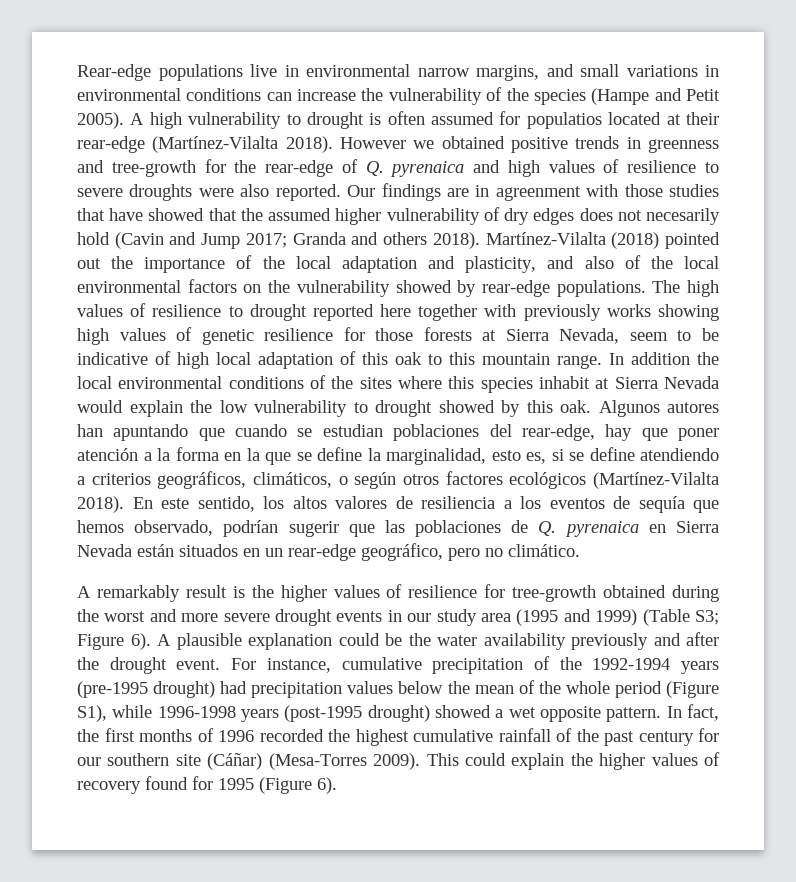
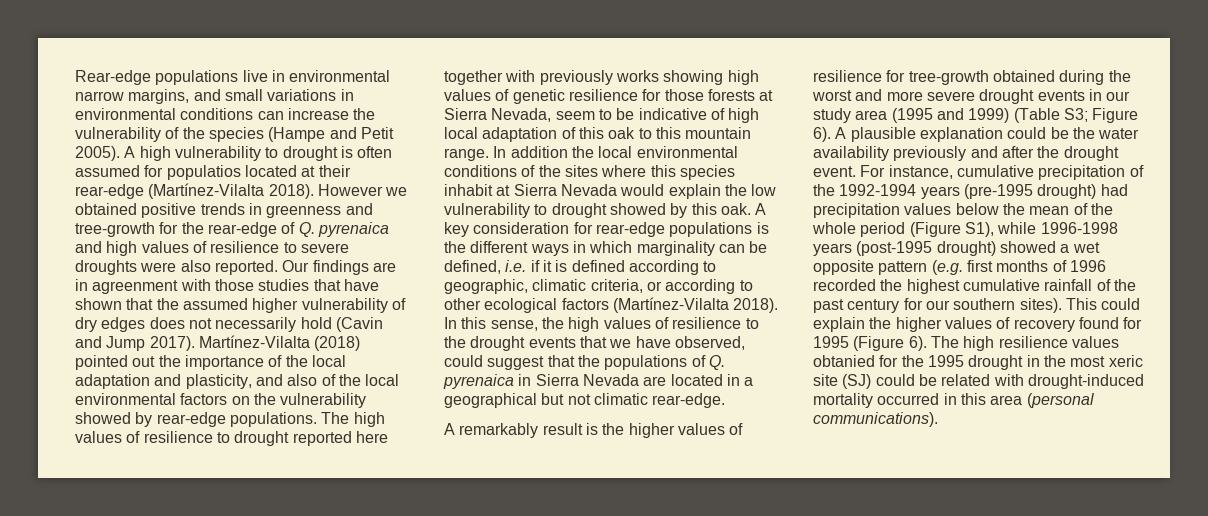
[148,208,205,221] showed -> [75,298,122,310] shown
[646,208,720,225] necesarily -> [215,317,297,332] necessarily
[245,232,480,249] 2017; Granda and others 2018). -> [149,336,195,351] 2017).
[598,400,719,417] [77,424,720,441] [77,447,719,465] [77,471,720,489] [77,496,719,513] [77,520,719,537] [77,543,580,561] Algunos autores han apuntando que cuando se estudian poblaciones del rear-edge, hay que poner atención a la forma en la que se define la marginalidad, esto es, si se define atendiendo a criterios geográficos, climáticos, o según otros factores ecológicos (Martínez-Vilalta 2018). En este sentido, los altos valores de resiliencia a los eventos de sequía que hemos observado, podrían sugerir que las poblaciones de Q. pyrenaica en Sierra Nevada están situados en un rear-edge geográfico, pero no climático. -> [755,203,767,215] [444,222,769,237] [444,241,768,256] [444,260,717,275] [444,279,753,294] [444,297,779,313] [444,317,759,332] [444,336,745,351] [444,355,725,370] [443,374,754,389] [444,393,726,408] A key consideration for rear-edge populations is the different ways in which marginality can be defined, i.e. if it is defined according to geographic, climatic criteria, or according to other ecological factors (Martínez-Vilalta 2018). In this sense, the high values of resilience to the drought events that we have observed, could suggest that the populations of Q. pyrenaica in Sierra Nevada are located in a geographical but not climatic rear-edge.
[606,704,720,722] [77,729,99,742] pattern. In fact, the -> [878,260,963,275] pattern (e.g.
[175,753,421,770] site (Cáñar) (Mesa-Torres 2009). -> [1019,298,1062,313] sites).
(337, 785) none -> [930,336,1119,351] [813,355,1143,370] [813,374,1144,389] [813,393,1094,408] [813,412,938,427] The high resilience values obtanied for the 1995 drought in the most xeric site (SJ) could be related with drought-induced mortality occurred in this area (personal communications).

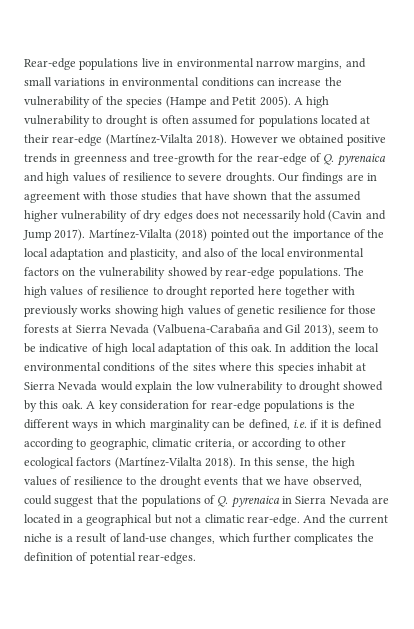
[166,165,241,180] populatios -> [258,115,318,127] populations
[75,260,278,275] droughts were also reported. -> [225,172,275,184] droughts.
[92,280,179,294] agreenment -> [24,192,80,203] agreement
[491,108,552,122] Nevada, -> [110,324,335,336] Nevada (Valbuena-Carabaña and Gil 2013),
[608,127,752,139] [444,148,489,161] oak to this mountain range. -> [251,343,272,352] oak.
(591, 399) none -> [195,517,202,523] a
[444,423,744,438] [813,70,1131,85] [812,89,1131,104] [813,108,1139,123] [813,127,1140,142] [813,146,1119,161] [813,165,1144,180] [813,184,1128,199] [813,203,1113,218] [812,222,1118,237] [813,241,1100,256] [813,260,1106,275] [813,279,1136,294] [813,298,1141,313] [813,317,1143,332] [813,336,1119,351] [813,355,1143,370] [813,374,1144,389] [813,393,1094,408] [813,412,938,427] // A remarkably result is the higher values of resilience for tree-growth obtained during the worst and more severe drought events in our study area (1995 and 1999) (Table S3; Figure 6). A plausible explanation could be the water availability previously and after the drought event. For instance, cumulative precipitation of the 1992-1994 years (pre-1995 drought) had precipitation values below the mean of the whole period (Figure S1), while 1996-1998 years (post-1995 drought) showed a wet opposite pattern (e.g. first months of 1996 recorded the highest cumulative rainfall of the past century for our southern sites). This could explain the higher values of recovery found for 1995 (Figure 6). The high resilience values obtanied for the 1995 drought in the most xeric site (SJ) could be related with drought-induced mortality occurred in this area (personal communications). -> [303,514,389,524] [24,533,374,545] [24,552,197,564] And the current niche is a result of land-use changes, which further complicates the definition of potential rear-edges.

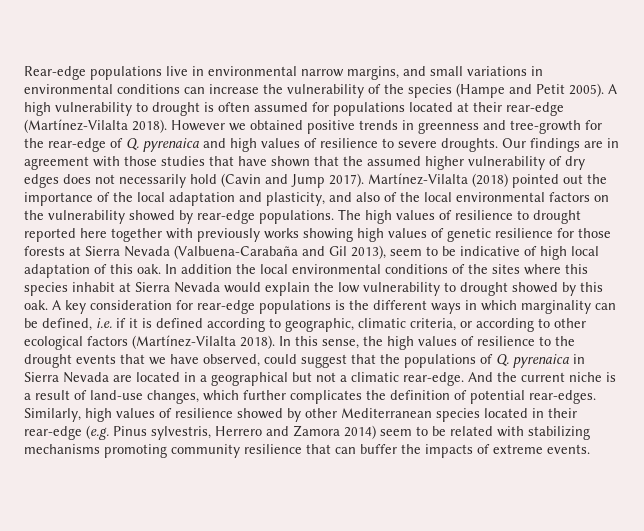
(197, 558) none -> [24,408,577,422] [24,425,590,440] [24,444,590,458] Similarly, high values of resilience showed by other Mediterranean species located in their rear-edge (e.g. Pinus sylvestris, Herrero and Zamora 2014) seem to be related with stabilizing mechanisms promoting community resilience that can buffer the impacts of extreme events.

